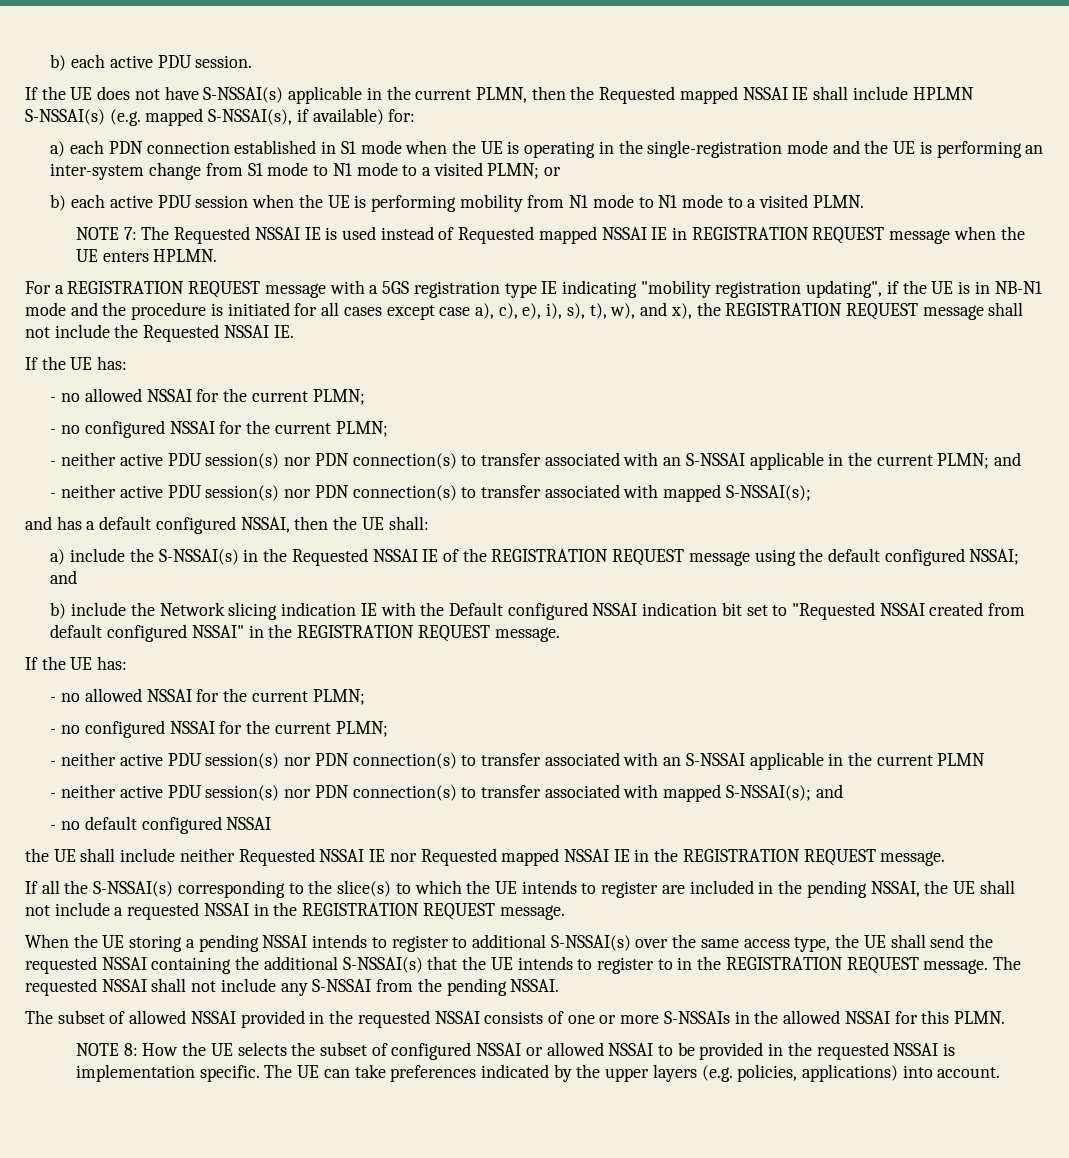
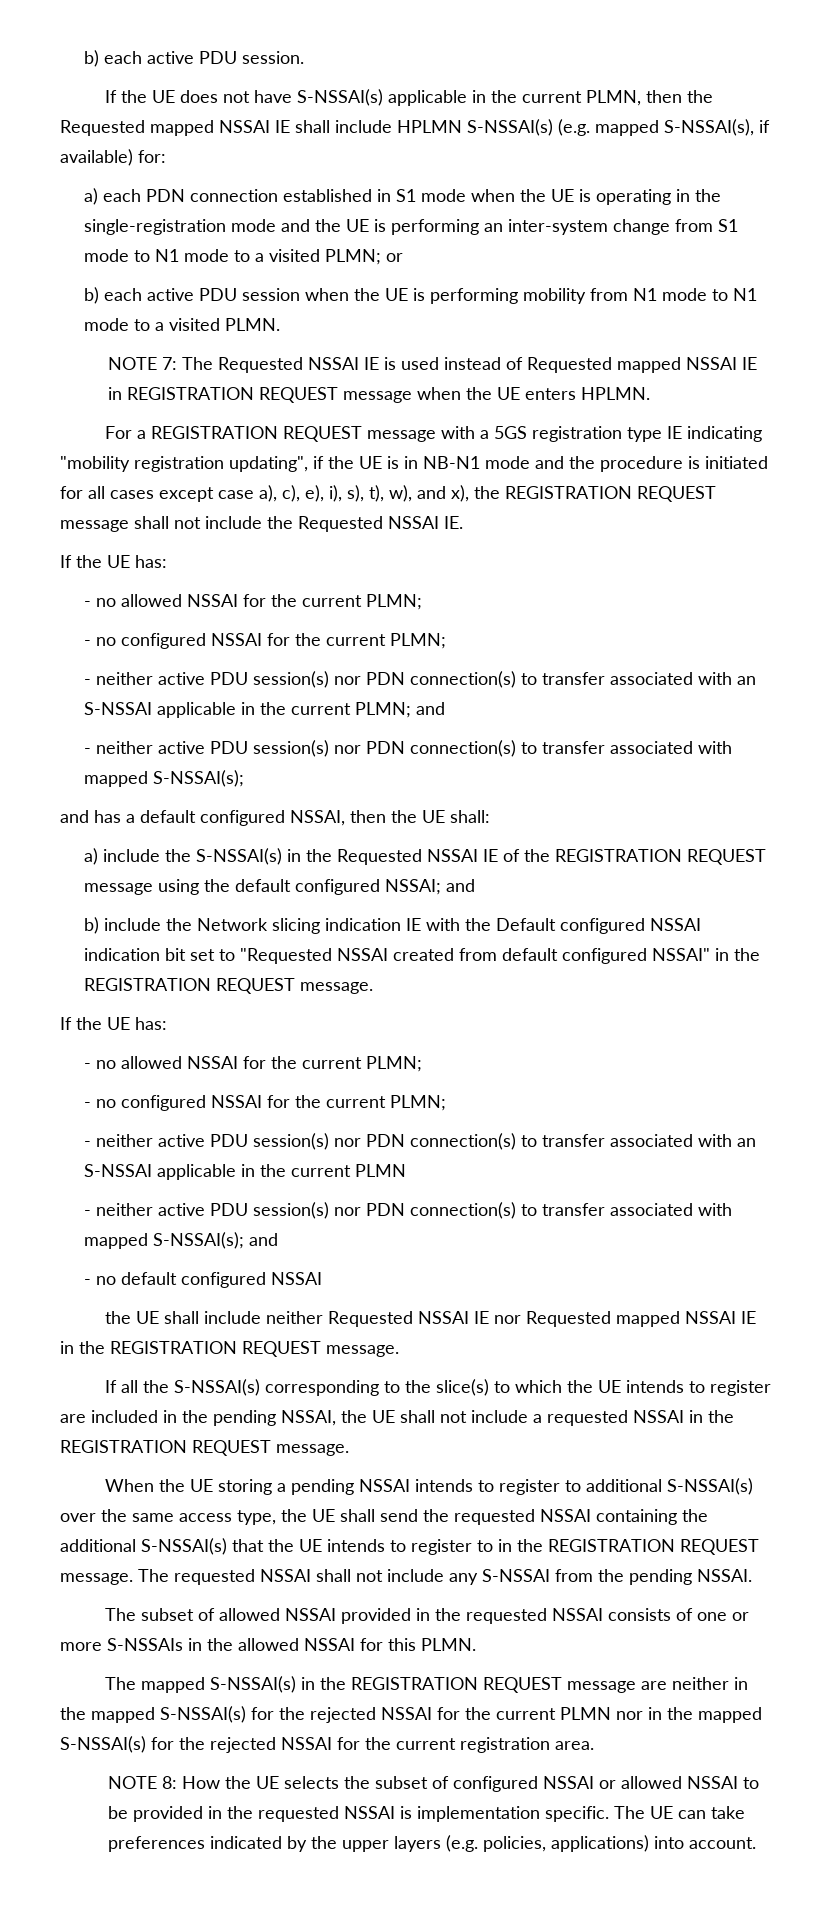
(1005, 1017) none -> [105,1676,749,1693] [60,1706,762,1723] [60,1736,594,1753] // The mapped S-NSSAI(s) in the REGISTRATION REQUEST message are neither in the mapped S-NSSAI(s) for the rejected NSSAI for the current PLMN nor in the mapped S-NSSAI(s) for the rejected NSSAI for the current registration area.

